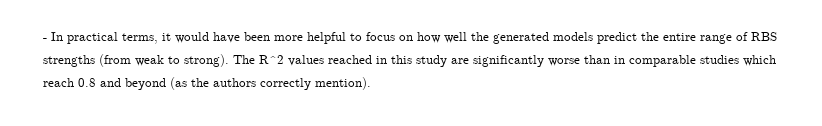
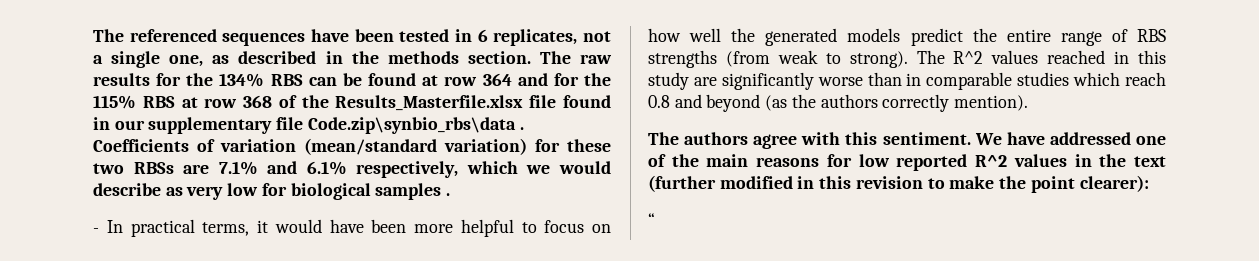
(43, 39) none -> [93,29,612,46] [93,51,612,68] [93,73,611,87] [93,95,611,111] [93,117,524,134] [93,138,611,155] [93,161,611,178] [93,183,451,200] The referenced sequences have been tested in 6 replicates, not a single one, as described in the methods section. The raw results for the 134% RBS can be found at row 364 and for the 115% RBS at row 368 of the Results_Masterfile.xlsx file found in our supplementary file Code.zip\synbio_rbs\data . Coefficients of variation (mean/standard variation) for these two RBSs are 7.1% and 6.1% respectively, which we would describe as very low for biological samples . //
(371, 83) none -> [648,132,1166,149] [648,154,1166,171] [648,175,1149,193] [648,213,655,226] // The authors agree with this sentiment. We have addressed one of the main reasons for low reported R^2 values in the text (further modified in this revision to make the point clearer): // “

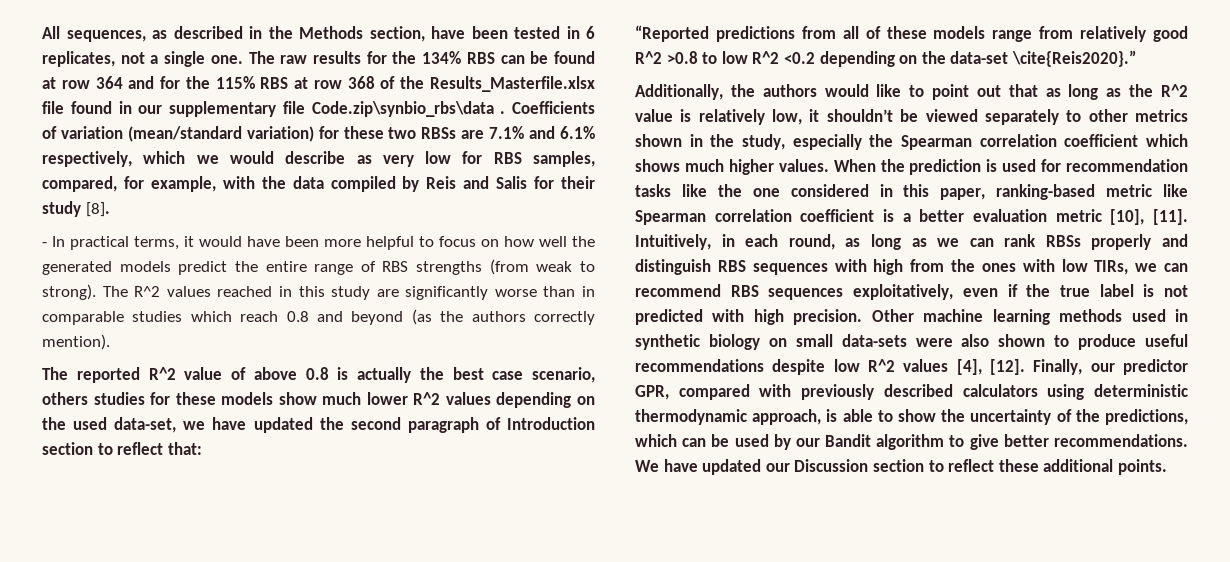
[93,29,306,46] The referenced sequences -> [42,26,425,42] All sequences, as described in the Methods section,
[169,51,531,67] one, as described in the methods section. -> [210,55,243,64] one.
[290,183,451,200] biological samples . -> [493,151,596,167] [42,176,595,192] [42,201,110,217] RBS samples, compared, for example, with the data compiled by Reis and Salis for their study [8].
[684,132,1166,149] [648,154,1166,171] [648,175,1149,193] [648,213,655,226] authors agree with this sentiment. We have addressed one of the main reasons for low reported R^2 values in the text (further modified in this revision to make the point clearer): // “ -> [76,367,595,383] [42,392,595,408] [42,417,596,433] [42,442,202,455] [635,25,1188,42] [635,50,1136,67] [635,84,1188,100] [635,109,1188,125] [635,134,1188,150] [635,159,1188,175] [635,184,1188,200] [635,209,1188,225] [635,234,1188,250] [635,259,1188,275] [635,284,1188,300] [635,309,1188,325] [635,334,1188,350] [635,359,1188,375] [635,384,1188,400] [635,409,1188,425] [635,434,1188,450] [635,459,1167,475] reported R^2 value of above 0.8 is actually the best case scenario, others studies for these models show much lower R^2 values depending on the used data-set, we have updated the second paragraph of Introduction section to reflect that: // “Reported predictions from all of these models range from relatively good R^2 >0.8 to low R^2 <0.2 depending on the data-set \cite{Reis2020}.” // Additionally, the authors would like to point out that as long as the R^2 value is relatively low, it shouldn’t be viewed separately to other metrics shown in the study, especially the Spearman correlation coefficient which shows much higher values. When the prediction is used for recommendation tasks like the one considered in this paper, ranking-based metric like Spearman correlation coefficient is a better evaluation metric [10], [11]. Intuitively, in each round, as long as we can rank RBSs properly and distinguish RBS sequences with high from the ones with low TIRs, we can recommend RBS sequences exploitatively, even if the true label is not predicted with high precision. Other machine learning methods used in synthetic biology on small data-sets were also shown to produce useful recommendations despite low R^2 values [4], [12]. Finally, our predictor GPR, compared with previously described calculators using deterministic thermodynamic approach, is able to show the uncertainty of the predictions, which can be used by our Bandit algorithm to give better recommendations. We have updated our Discussion section to reflect these additional points.

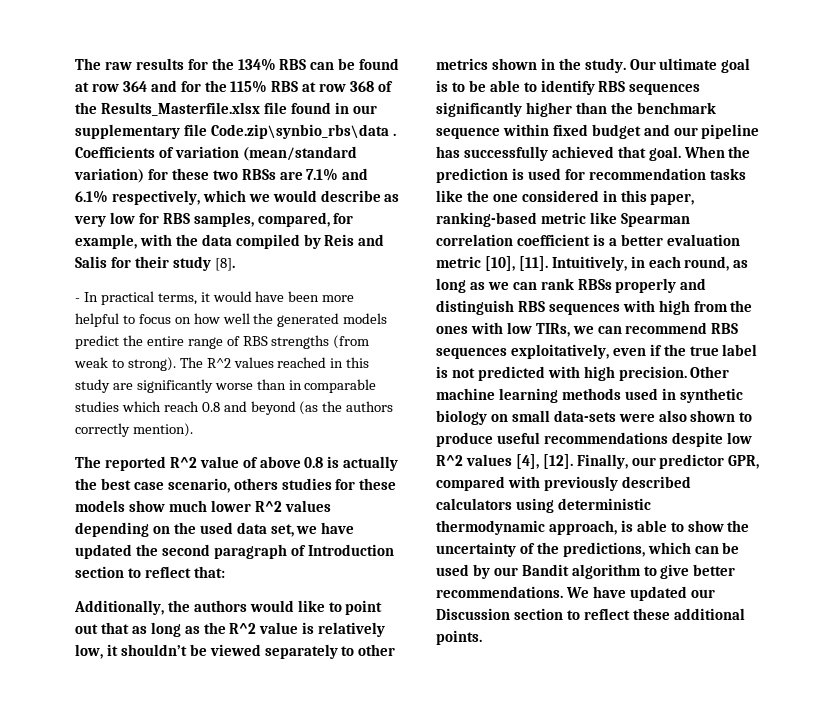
[42,26,595,42] [42,51,243,67] All sequences, as described in the Methods section, have been tested in 6 replicates, not a single one. -> (75, 64) none
[114,417,177,433] data-set, -> [236,522,294,537] data set,
[635,25,1188,42] [635,50,1136,67] // “Reported predictions from all of these models range from relatively good R^2 >0.8 to low R^2 <0.2 depending on the data-set \cite{Reis2020}.” -> (225, 572) none
[742,134,1188,150] [635,159,829,175] study, especially the Spearman correlation coefficient which shows much higher values. -> [584,58,751,73] [436,80,701,95] [436,102,716,117] [436,124,760,139] [436,146,681,161] study. Our ultimate goal is to be able to identify RBS sequences significantly higher than the benchmark sequence within fixed budget and our pipeline has successfully achieved that goal.

